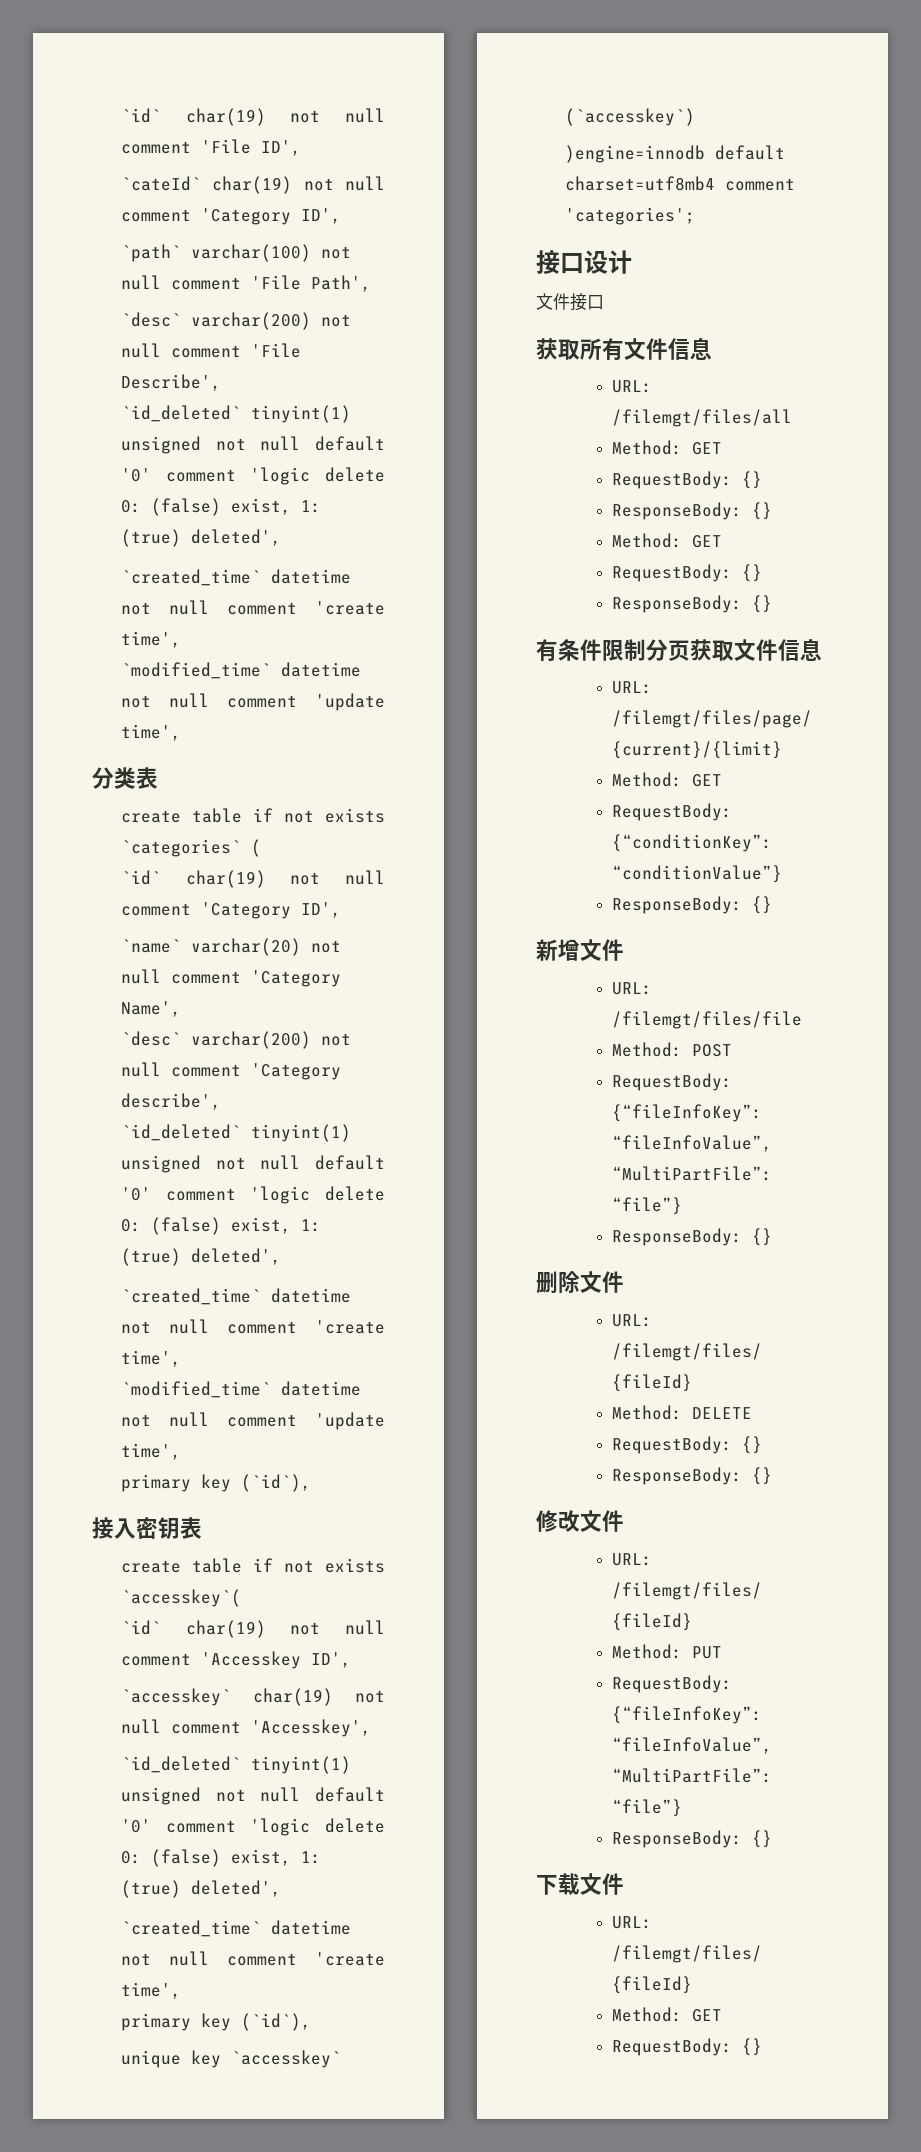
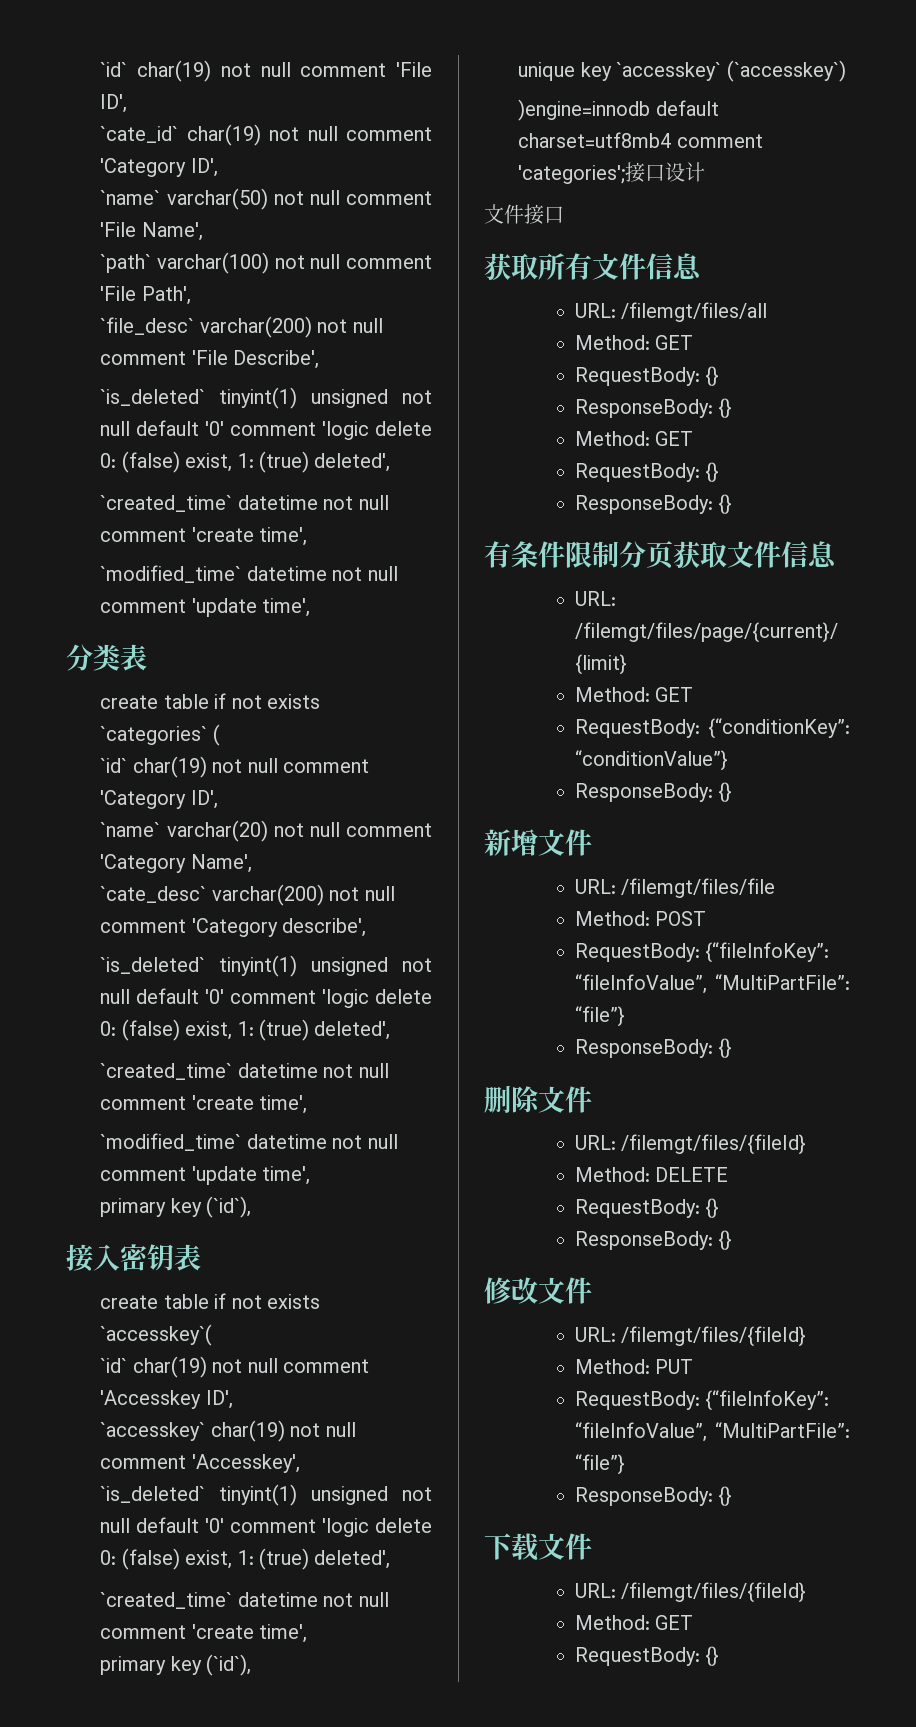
[120,176,385,194] [120,208,341,225] `cateId` char(19) not null comment 'Category ID', -> [100,124,432,146] [100,158,218,177] [100,188,432,210] [100,222,203,241] `cate_id` char(19) not null comment 'Category ID', // `name` varchar(50) not null comment 'File Name',
[120,312,181,327] `desc` -> [100,317,195,335] `file_desc`
[120,405,241,422] `id_deleted` -> [100,389,206,406] `is_deleted`
[120,1031,181,1046] `desc` -> [100,886,207,903] `cate_desc`
[120,1124,241,1141] `id_deleted` -> [100,957,206,974] `is_deleted`
[120,1756,241,1773] `id_deleted` -> [100,1486,206,1503] `is_deleted`
(695, 216) // -> (626, 174) none

